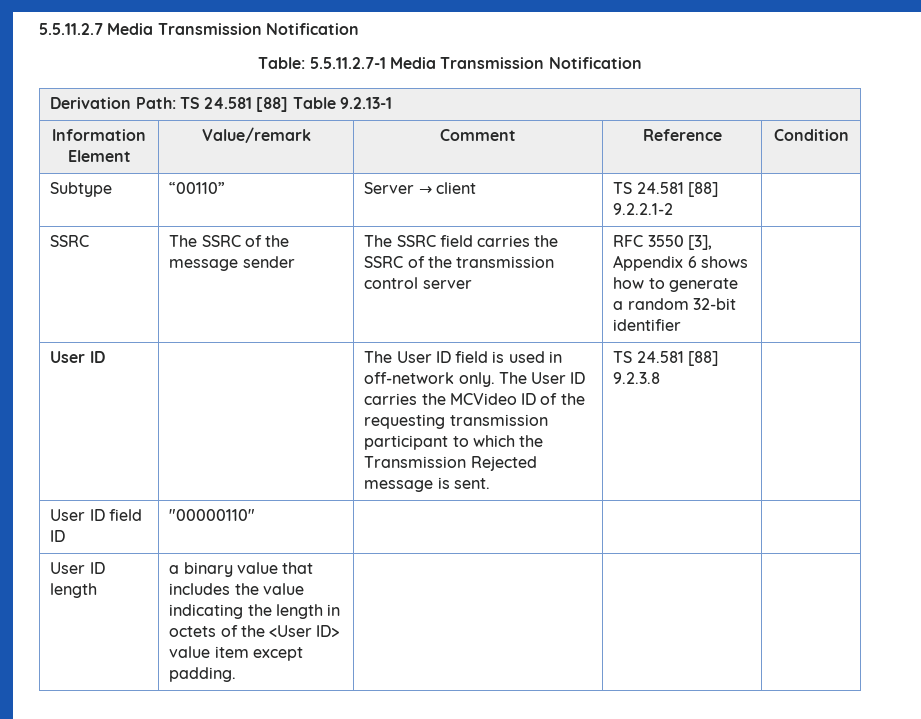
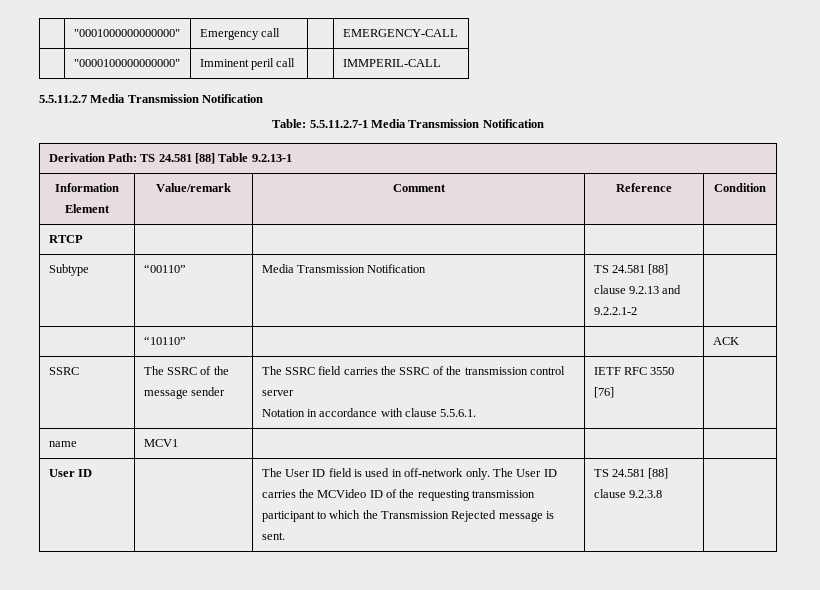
(39, 29) none -> [73,29,180,37] [199,28,280,40] [342,29,458,37] [73,59,180,67] [199,58,296,70] [342,59,441,67] | "0001000000000000" | Emergency call | | EMERGENCY-CALL // | "0000100000000000" | Imminent peril call | | IMMPERIL-CALL //
(849, 135) none -> [48,235,83,243] // RTCP | | | |
[364,182,476,194] [613,182,718,197] Server → client | TS 24.581 [88] -> [261,264,427,273] [593,264,669,275] [593,285,682,294] Media Transmission Notification | TS 24.581 [88] clause 9.2.13 and
(674, 209) none -> [143,336,186,345] [712,337,739,345] // | “10110” | | | ACK
[613,235,712,250] [613,255,748,271] [613,277,738,292] [613,298,736,310] [613,319,682,331] | RFC 3550 [3], Appendix 6 shows how to generate a random 32-bit identifier -> [261,408,477,417] [593,367,675,375] [593,387,614,398] [48,441,77,447] [143,439,178,447] // Notation in accordance with clause 5.5.6.1. | IETF RFC 3550 [76] | // name | MCV1 | |
(718, 358) none -> [593,489,626,498] clause
[50,509,142,521] [50,530,66,542] [169,509,256,521] [50,562,105,574] [50,583,98,598] [169,562,314,577] [169,583,304,595] [169,604,341,619] [169,625,340,637] [169,646,303,661] [169,667,237,682] // User ID field ID | "00000110" | | | // User ID length | a binary value that includes the value indicating the length in octets of the <User ID> value item except padding. | | | -> (662, 494) none

